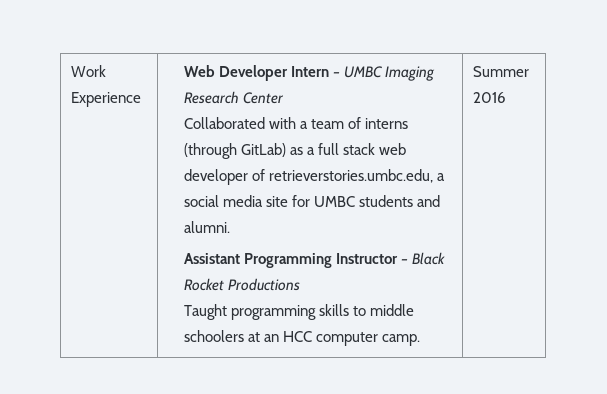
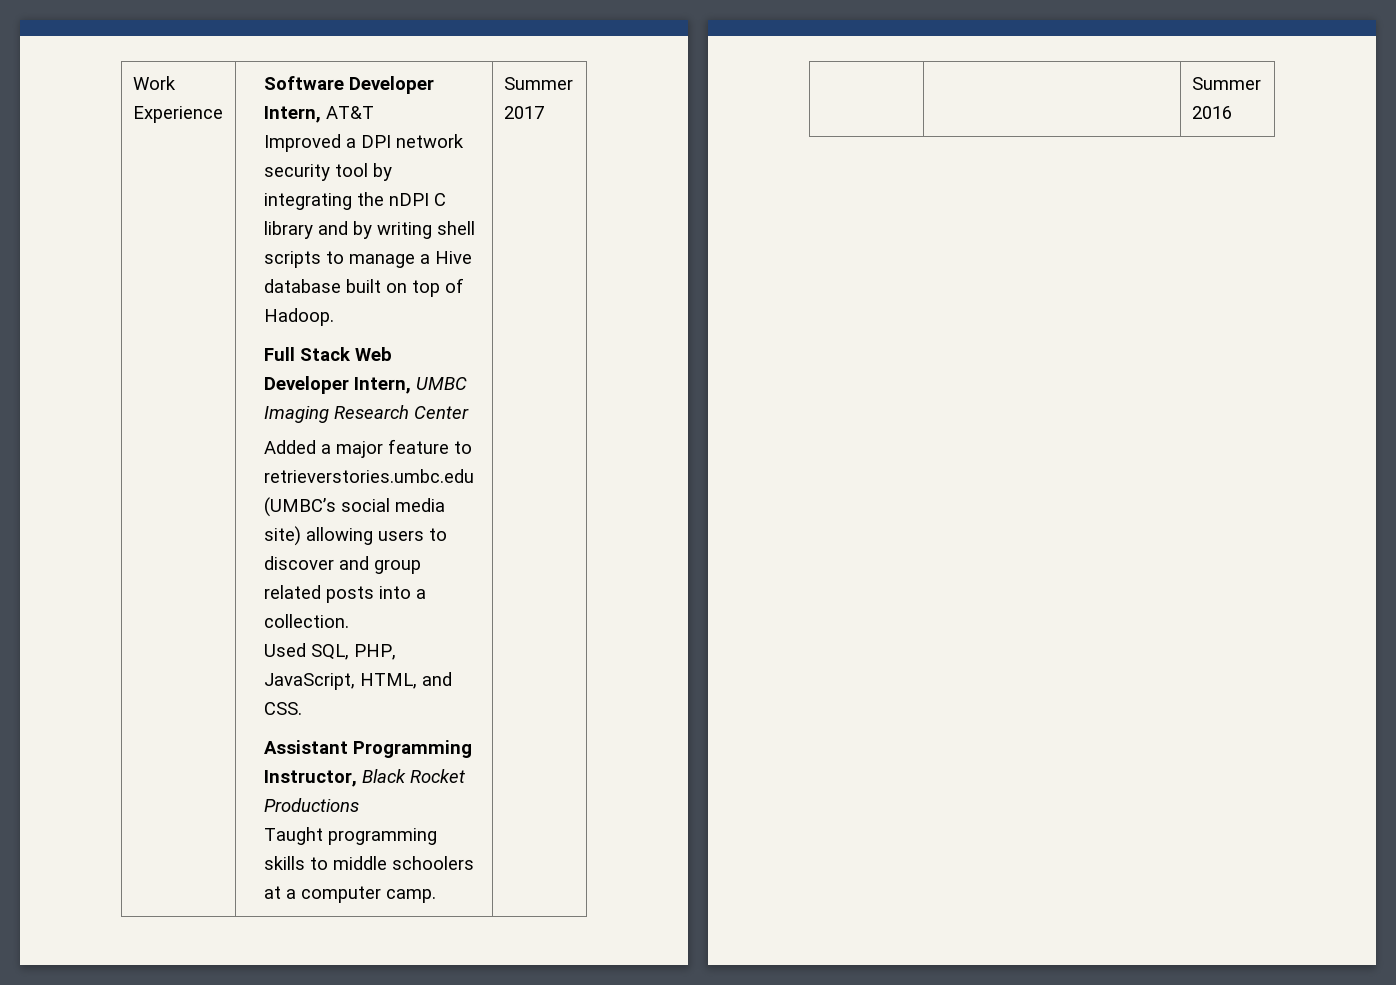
[183,65,435,81] [183,91,284,104] [183,117,408,129] [183,143,406,159] [183,169,445,185] [183,195,440,207] [183,221,230,233] Web Developer Intern – UMBC Imaging Research Center // Collaborated with a team of interns (through GitLab) as a full stack web developer of retrieverstories.umbc.edu, a social media site for UMBC students and alumni. -> [263,76,434,94] [263,106,374,123] [263,134,464,152] [263,163,392,181] [263,192,446,210] [263,221,475,239] [263,251,472,268] [263,278,464,297] [263,308,334,326] [263,347,392,361] [263,376,467,394] [263,405,469,423] [263,439,472,458] [263,469,474,483] [263,497,445,517] [263,526,447,546] [263,556,421,574] [263,585,426,603] [263,614,349,628] [263,643,396,660] [263,672,452,690] [263,702,302,715] Software Developer Intern, AT&T // Improved a DPI network security tool by integrating the nDPI C library and by writing shell scripts to manage a Hive database built on top of Hadoop. // Full Stack Web Developer Intern, UMBC Imaging Research Center // Added a major feature to retrieverstories.umbc.edu (UMBC’s social media site) allowing users to discover and group related posts into a collection. // Used SQL, PHP, JavaScript, HTML, and CSS.
[335,253,408,264] Instructor – -> [263,770,357,787] Instructor,
[263,331,312,342] an HCC -> [285,889,296,899] a
(420, 340) none -> [503,77,573,90] [503,106,544,119] | Summer 2017 // |

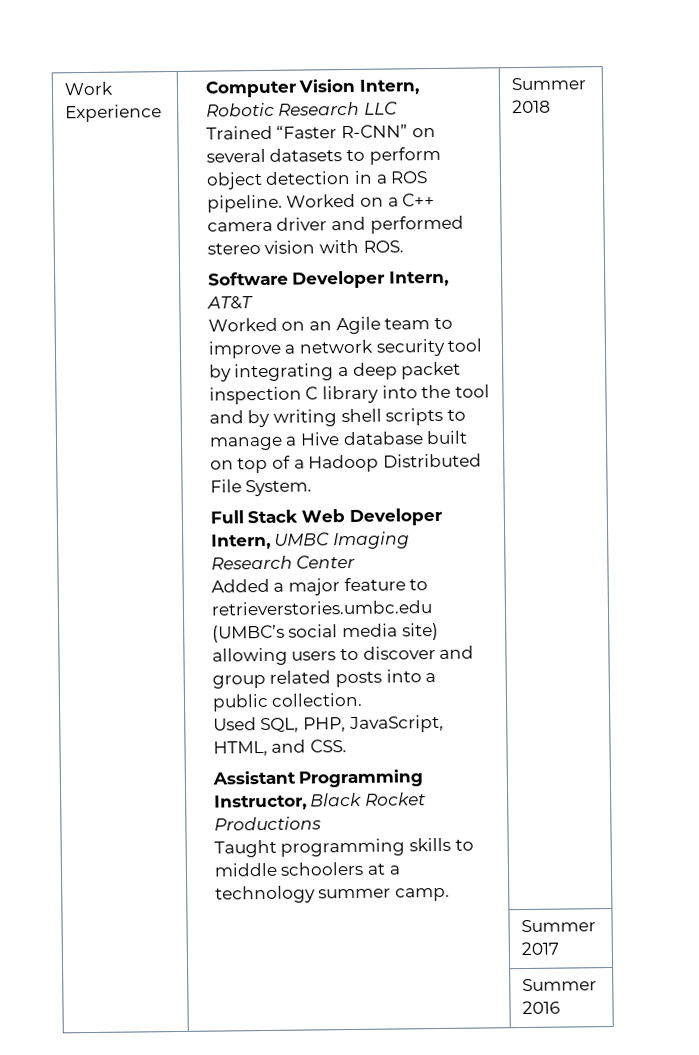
[263,76,434,94] [263,106,374,123] [263,134,391,152] Software Developer Intern, AT&T // Improved a DPI -> [204,78,421,98] [205,101,399,117] [205,124,436,140] [205,146,441,165] [205,170,429,190] [206,192,436,213] [206,215,464,234] [206,239,404,255] [207,270,450,289] [206,296,254,310] [207,316,453,335] [207,340,296,359] Computer Vision Intern, Robotic Research LLC // Trained “Faster R-CNN” on several datasets to perform object detection in a ROS pipeline. Worked on a C++ camera driver and performed stereo vision with ROS. // Software Developer Intern, AT&T // Worked on an Agile team to improve a
[356,192,446,206] [263,221,313,239] the nDPI C library -> [338,361,462,380] [208,384,490,405] a deep packet inspection C library into the tool
[263,308,334,326] Hadoop. -> [293,453,482,473] [209,479,313,497] a Hadoop Distributed File System.
(426, 594) none -> [211,693,269,712] public
[300,886,381,903] computer -> [214,885,392,904] technology summer
(436, 896) none -> [511,77,587,91] [512,99,552,114] | Summer 2018 // |

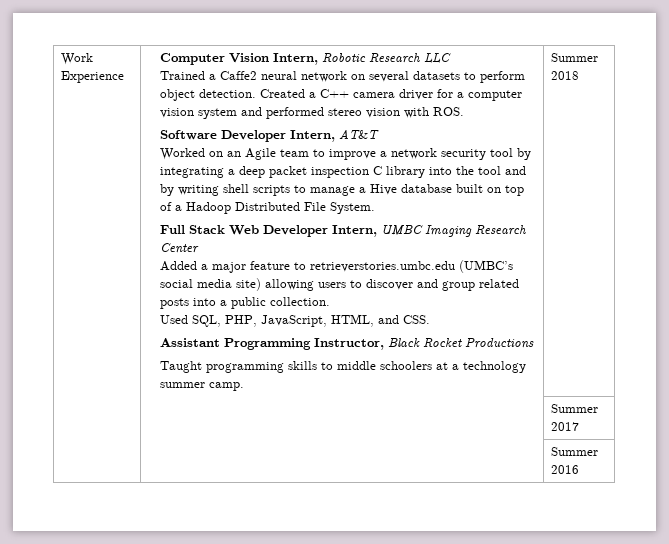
[276,124,409,139] “Faster R-CNN” -> [209,71,348,82] a Caffe2 neural network
[265,170,429,185] [206,192,436,213] [206,217,328,232] detection in a ROS pipeline. Worked on a C++ camera driver -> [199,89,523,101] [160,108,238,119] detection. Created a C++ camera driver for a computer vision system

